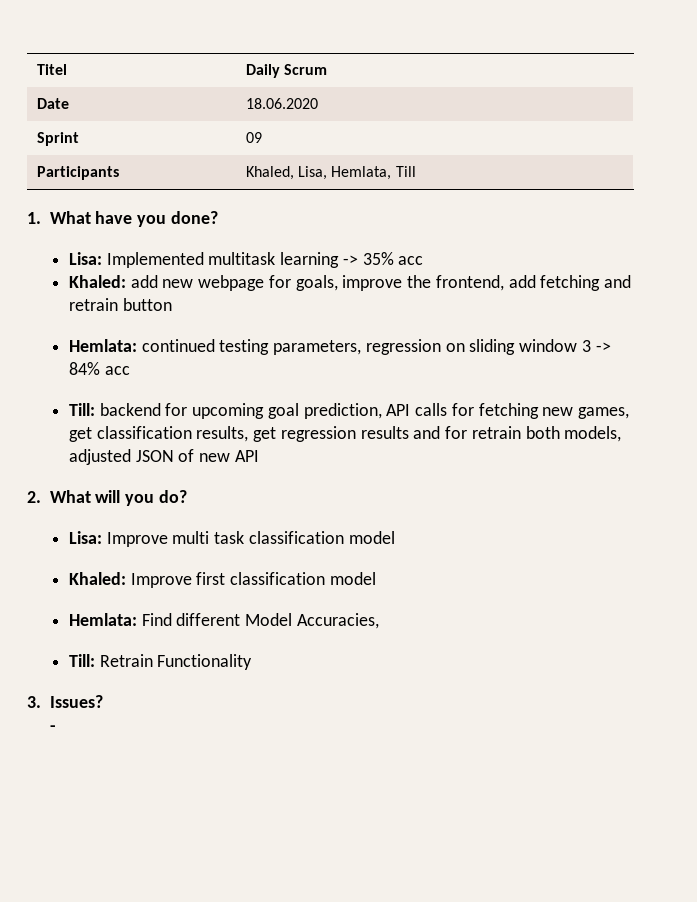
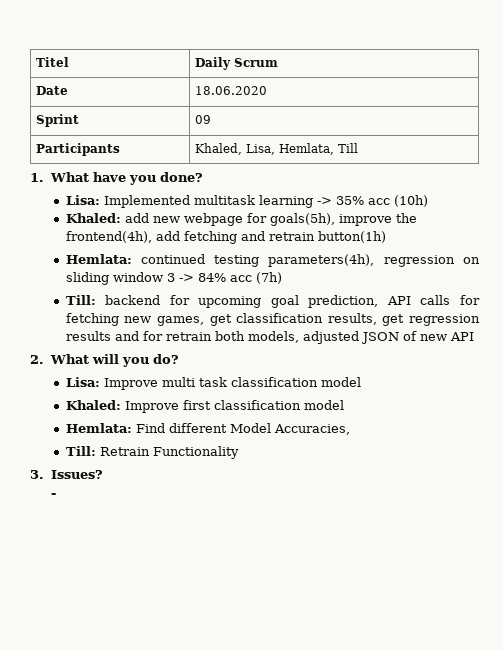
(424, 260) none -> [393,195,428,207] (10h)
[295,275,338,291] goals, -> [269,213,335,226] goals(5h),
[435,275,504,291] frontend, -> [65,231,152,243] frontend(4h),
[122,298,172,311] button -> [317,231,386,243] button(1h)
[273,340,362,355] parameters, -> [268,254,375,267] parameters(4h),
(130, 370) none -> [255,272,282,284] (7h)

